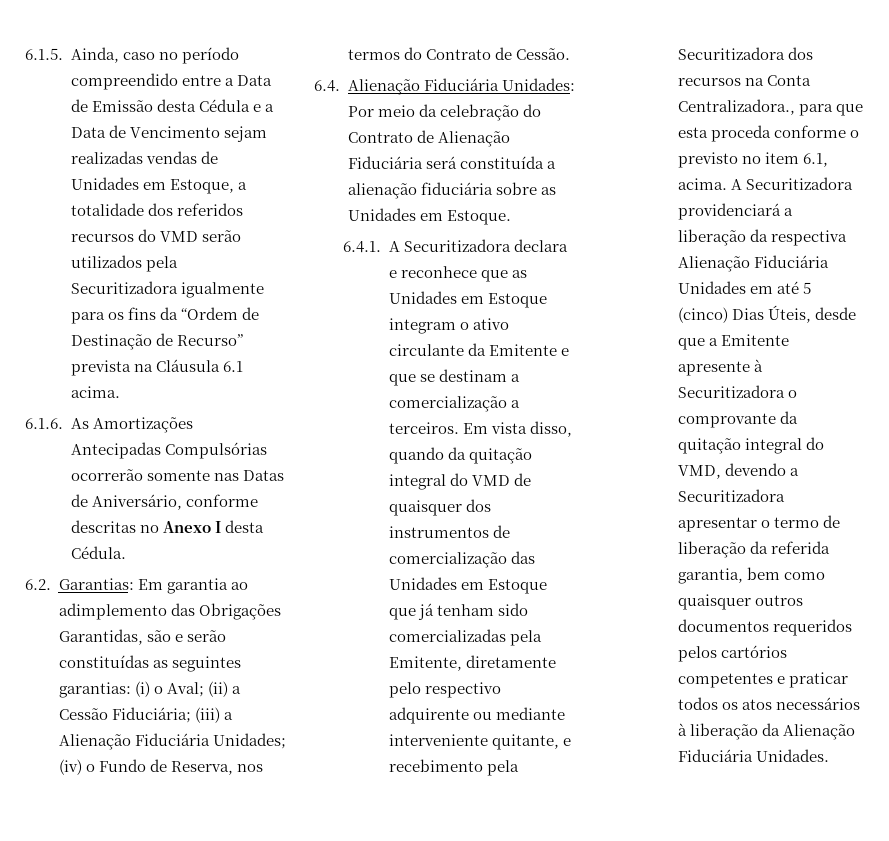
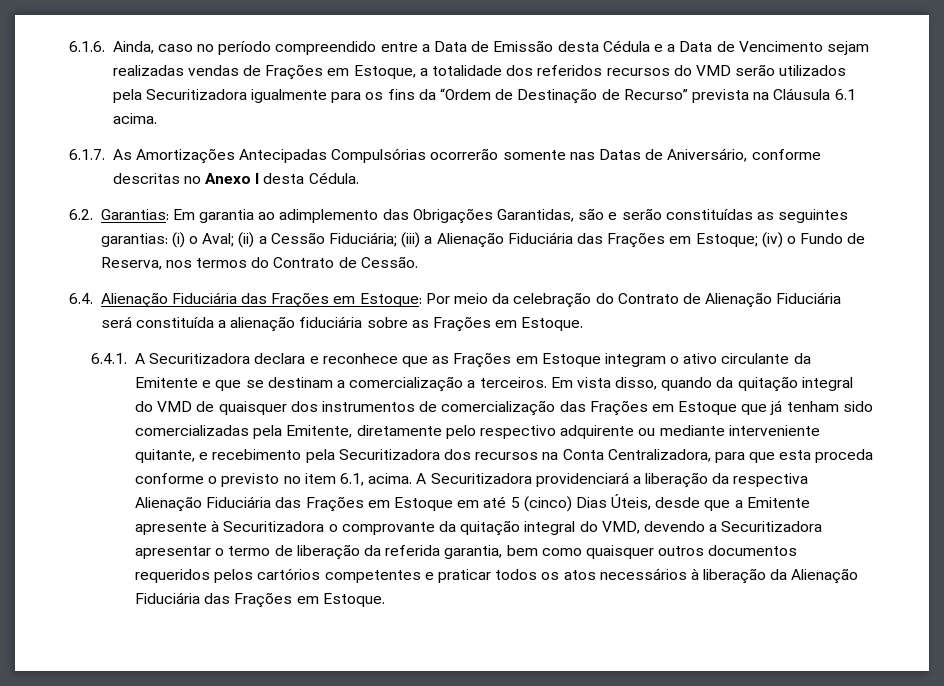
[25,48,63,60] 6.1.5. -> [69,41,105,52] 6.1.6.
[70,177,139,190] Unidades -> [265,64,324,80] Frações
[25,418,63,429] 6.1.6. -> [69,149,105,160] 6.1.7.
[212,733,286,749] Unidades; -> [576,232,758,248] das Frações em Estoque;
[501,78,575,91] Unidades: -> [241,292,422,308] das Frações em Estoque:
[347,208,416,221] Unidades -> [433,316,492,332] Frações
[388,291,457,304] Unidades -> [453,352,512,368] Frações
[388,577,457,590] Unidades -> [589,400,648,416] Frações
[677,99,795,115] Centralizadora., -> [607,449,711,462] Centralizadora,
[677,281,746,294] Unidades -> [275,496,453,512] das Frações em Estoque
[756,749,830,762] Unidades. -> [204,592,385,608] das Frações em Estoque.

